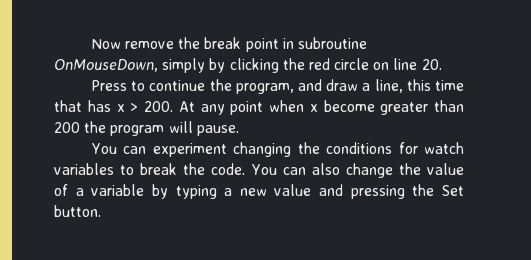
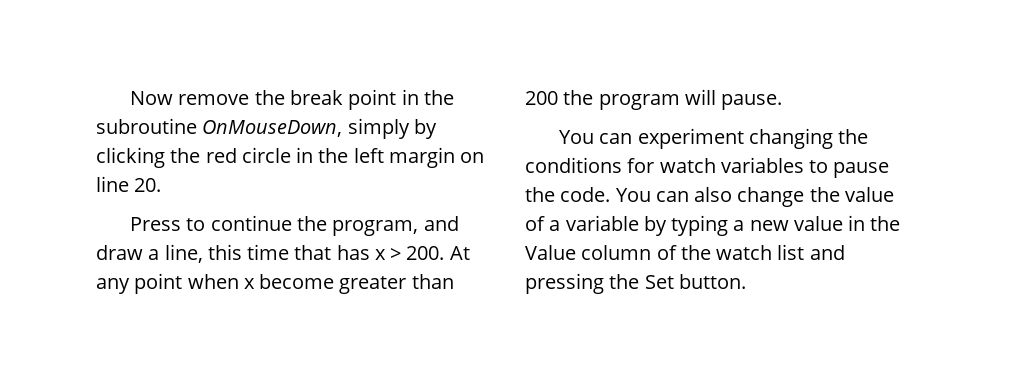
(294, 43) none -> [423,90,454,105] the
(370, 64) none -> [296,147,455,168] in the left margin
[140,163,178,175] break -> [833,162,890,178] pause
(312, 190) none -> [848,215,901,231] [525,244,805,260] in the Value column of the watch list

